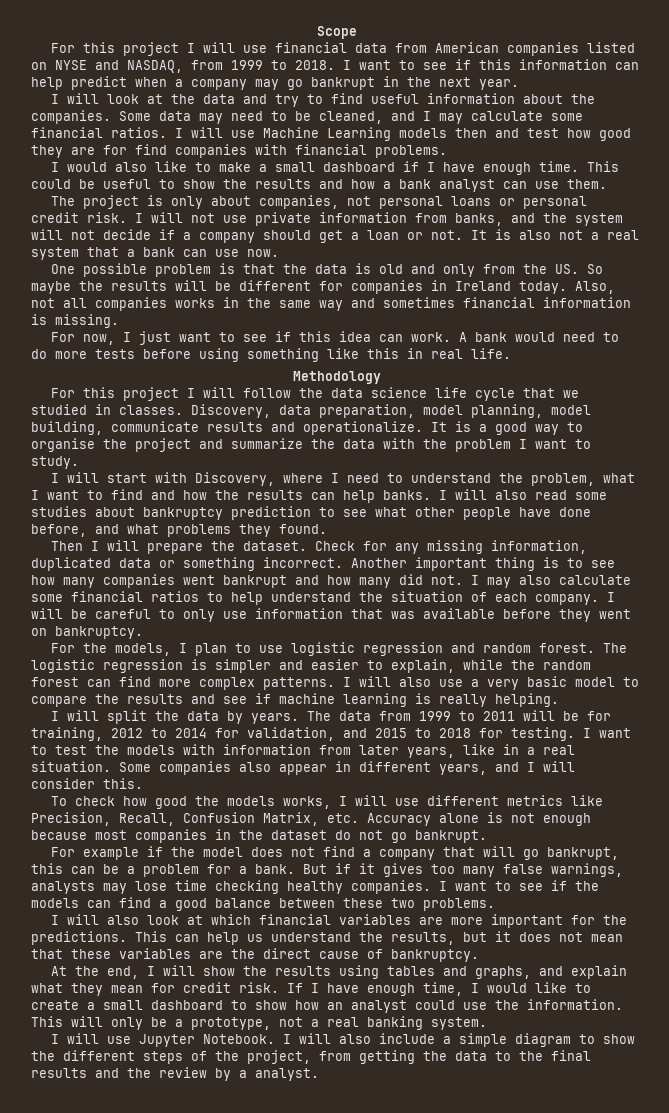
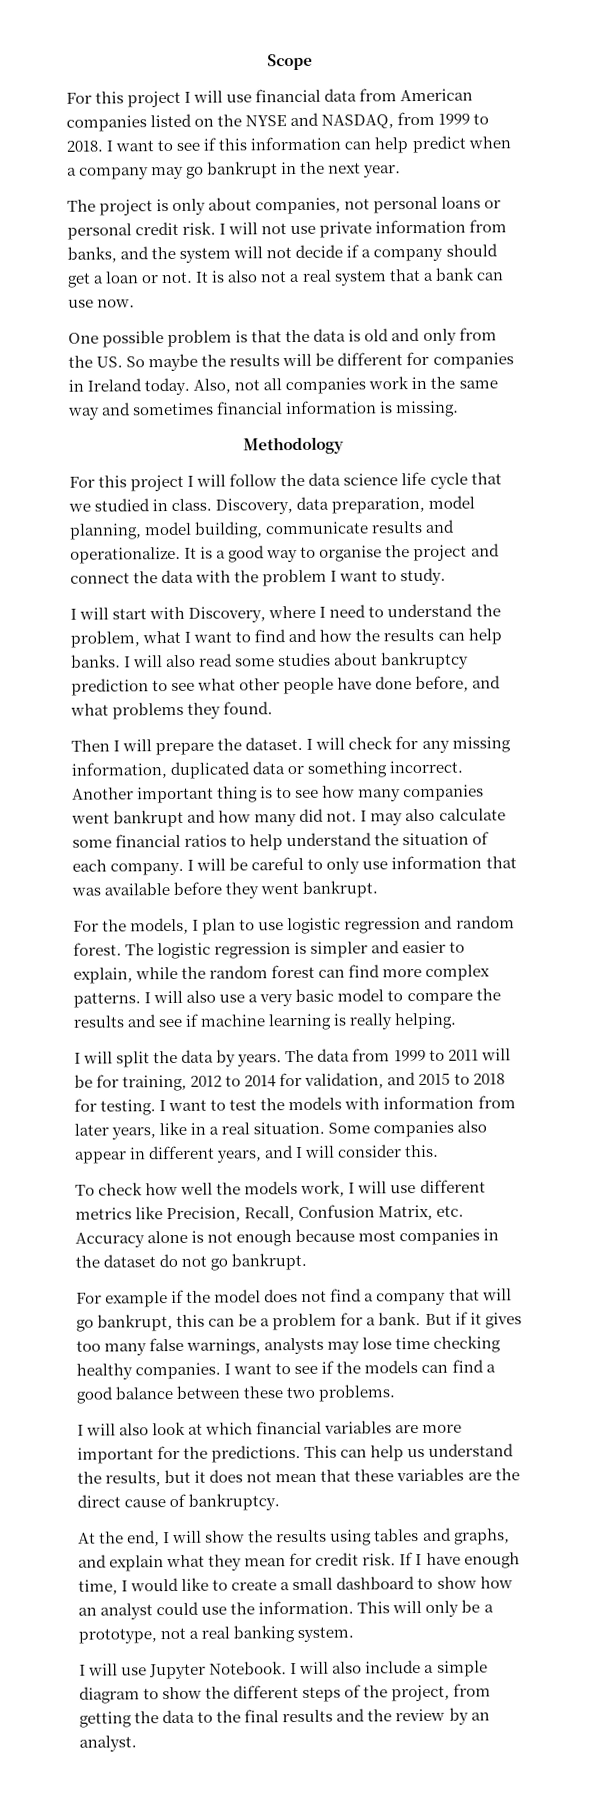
(47, 66) none -> [217,114,243,127] the
[50,93,595,107] [31,110,583,124] [31,127,631,141] [31,144,447,158] [50,161,619,175] [31,179,607,192] // I will look at the data and try to find useful information about the companies. Some data may need to be cleaned, and I may calculate some financial ratios. I will use Machine Learning models then and test how good they are for find companies with financial problems. // I would also like to make a small dashboard if I have enough time. This could be useful to show the results and how a bank analyst can use them. -> (402, 171) none
[175,298,215,308] works -> [368,376,410,390] work
[50,331,619,345] [31,348,511,362] // For now, I just want to see if this idea can work. A bank would need to do more tests before using something like this in real life. -> (460, 409) none
[119,405,183,415] classes. -> [171,498,213,511] class.
[231,438,303,449] summarize -> [70,572,130,584] connect
[314,541,355,551] Check -> [306,736,394,750] I will check
[31,626,143,639] on bankruptcy. -> [302,880,379,898] bankrupt.
[154,796,331,809] good the models works, -> [180,1180,346,1197] well the models work,
[239,1070,247,1078] a -> [470,1712,490,1721] an

